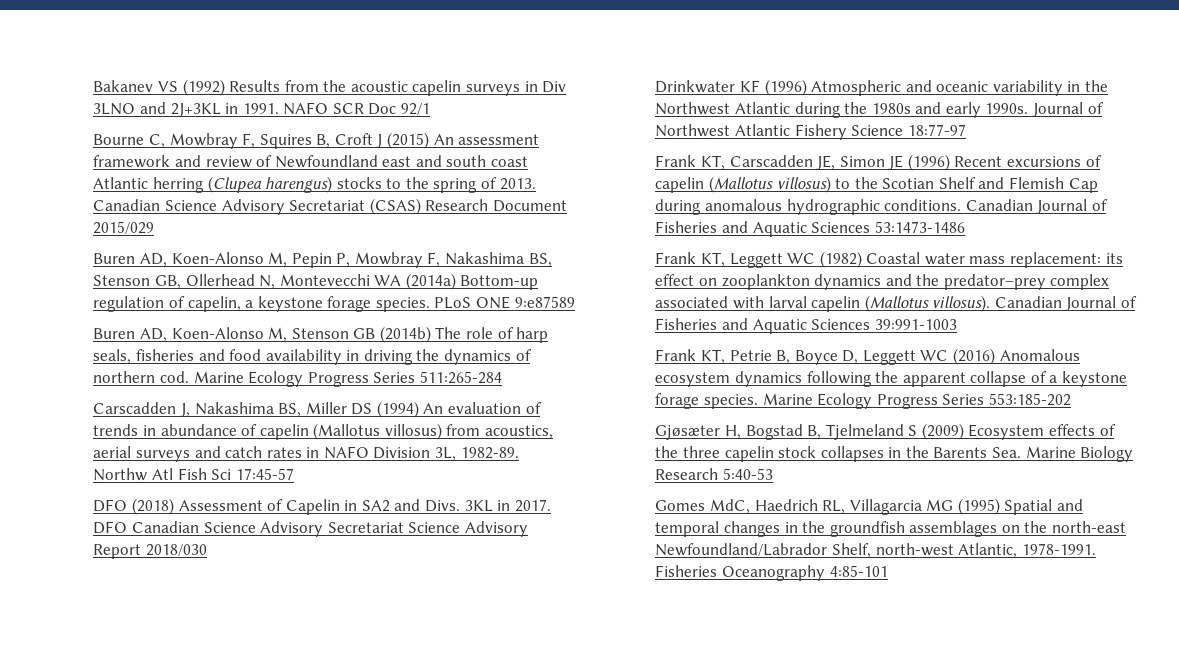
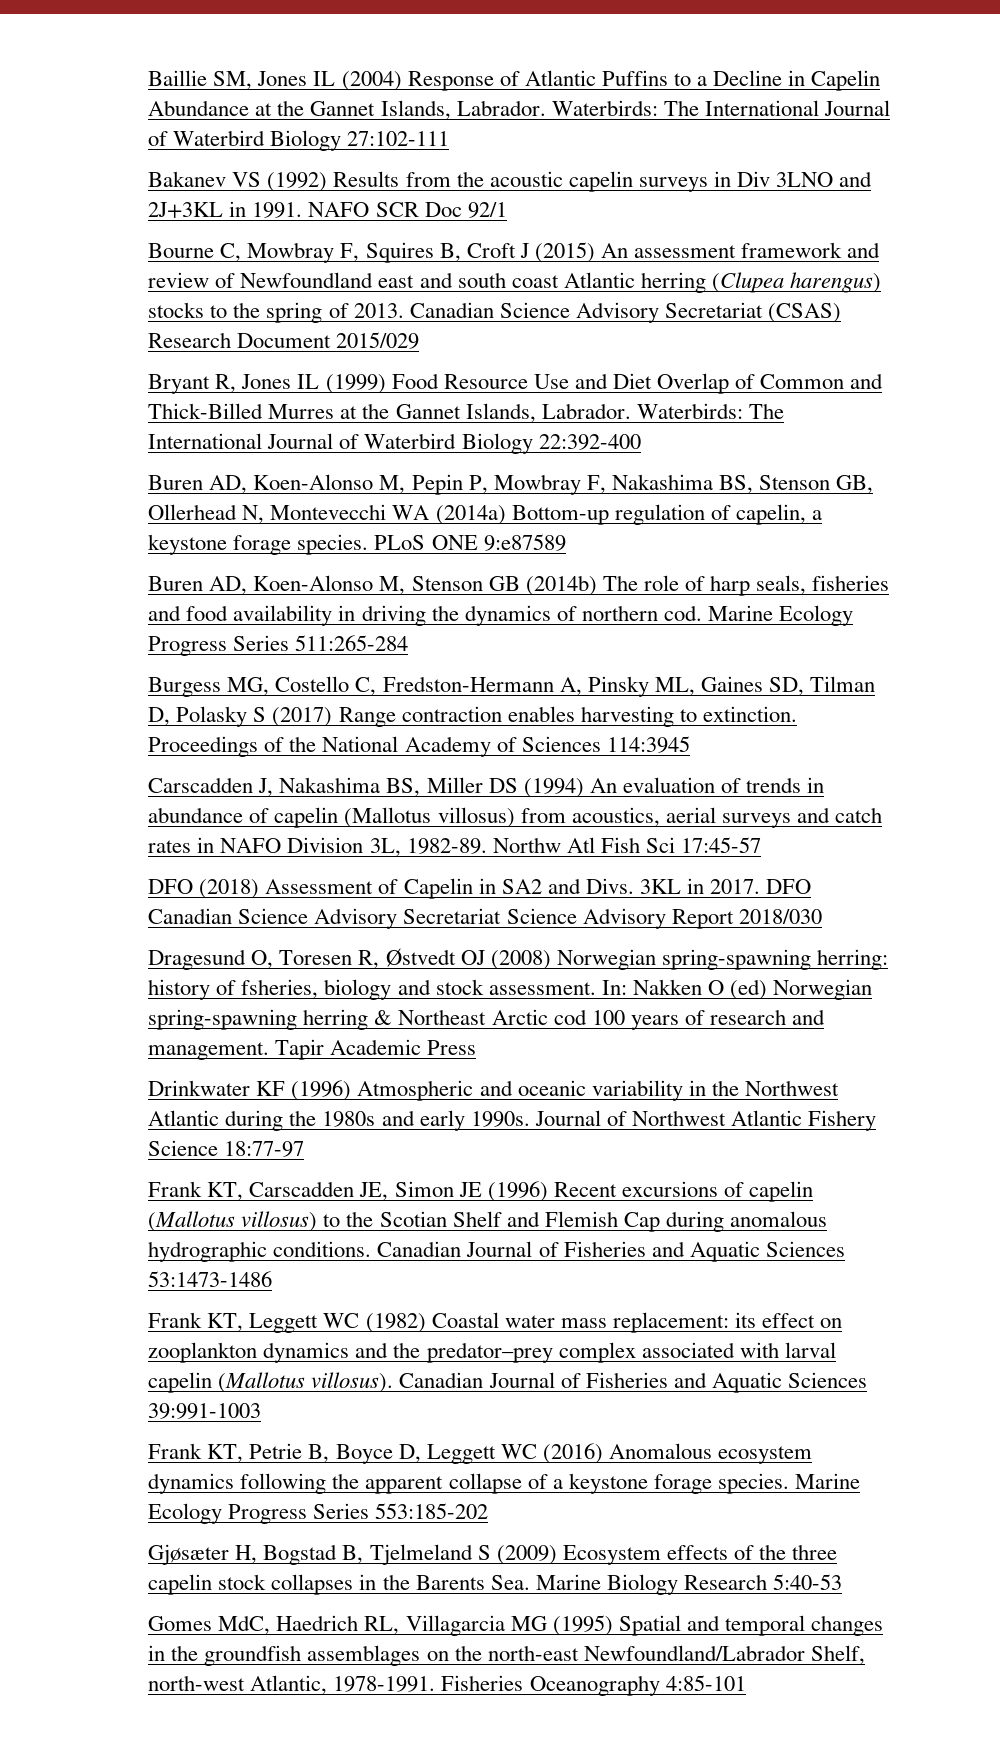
(93, 86) none -> [148,70,881,91] [148,100,890,120] [148,130,450,151] Baillie SM, Jones IL (2004) Response of Atlantic Puffins to a Decline in Capelin Abundance at the Gannet Islands, Labrador. Waterbirds: The International Journal of Waterbird Biology 27:102-111 //
(155, 227) none -> [148,373,884,394] [148,403,784,423] [148,433,641,454] // Bryant R, Jones IL (1999) Food Resource Use and Diet Overlap of Common and Thick-Billed Murres at the Gannet Islands, Labrador. Waterbirds: The International Journal of Waterbird Biology 22:392-400
(502, 377) none -> [148,676,875,697] [148,706,797,727] [148,736,690,757] // Burgess MG, Costello C, Fredston-Hermann A, Pinsky ML, Gaines SD, Tilman D, Polasky S (2017) Range contraction enables harvesting to extinction. Proceedings of the National Academy of Sciences 114:3945
(207, 550) none -> [148,948,888,970] [148,979,873,1000] [148,1009,825,1030] [148,1039,477,1060] // Dragesund O, Toresen R, Østvedt OJ (2008) Norwegian spring-spawning herring: history of fsheries, biology and stock assessment. In: Nakken O (ed) Norwegian spring-spawning herring & Northeast Arctic cod 100 years of research and management. Tapir Academic Press

